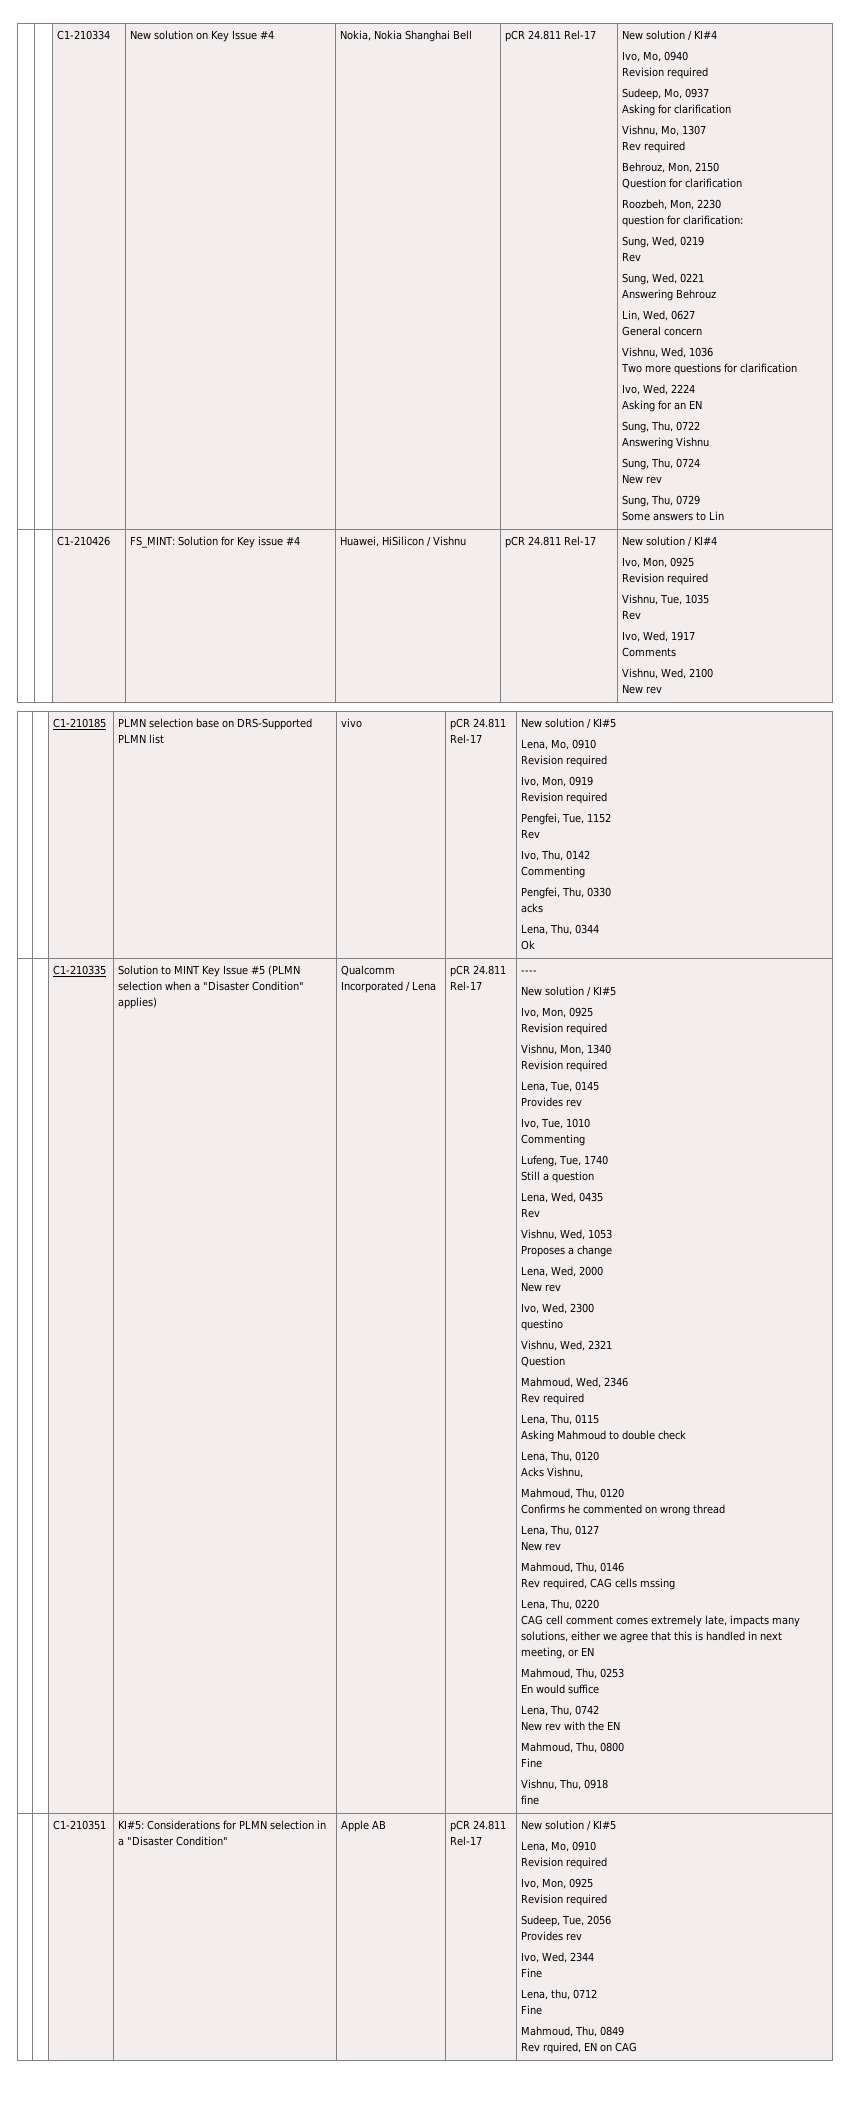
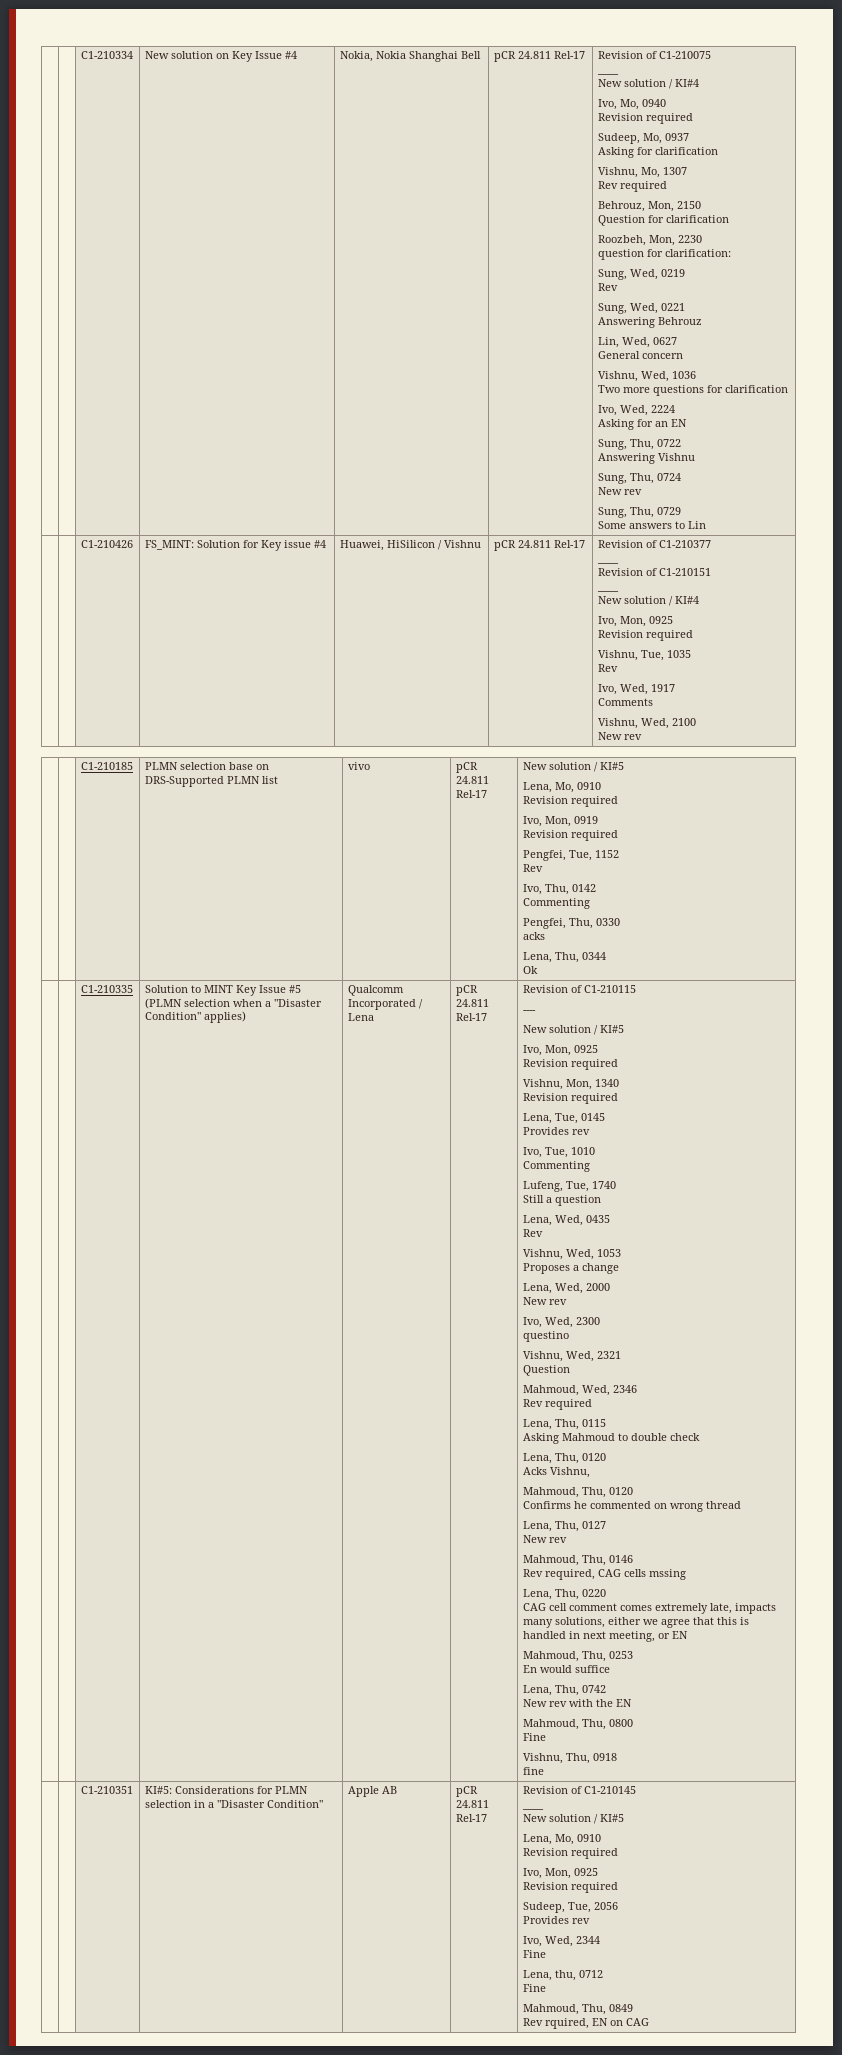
(597, 35) none -> [597,51,711,59] [596,73,619,75] Revision of C1-210075 // ____ //
(597, 541) none -> [597,540,711,548] [596,562,619,564] [597,568,711,576] [596,590,619,592] Revision of C1-210377 // ____ // Revision of C1-210151 // ____ //
(483, 986) none -> [522,985,636,993] Revision of C1-210115 //
(483, 1841) none -> [522,1786,636,1794] [521,1808,544,1810] Revision of C1-210145 // ____ //

